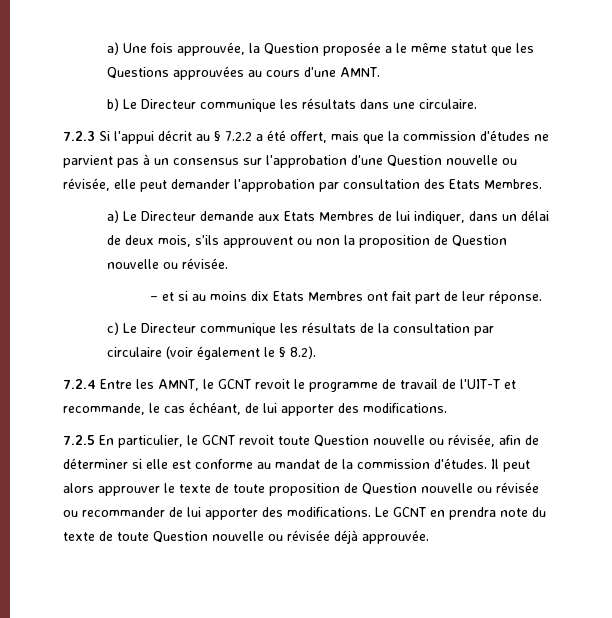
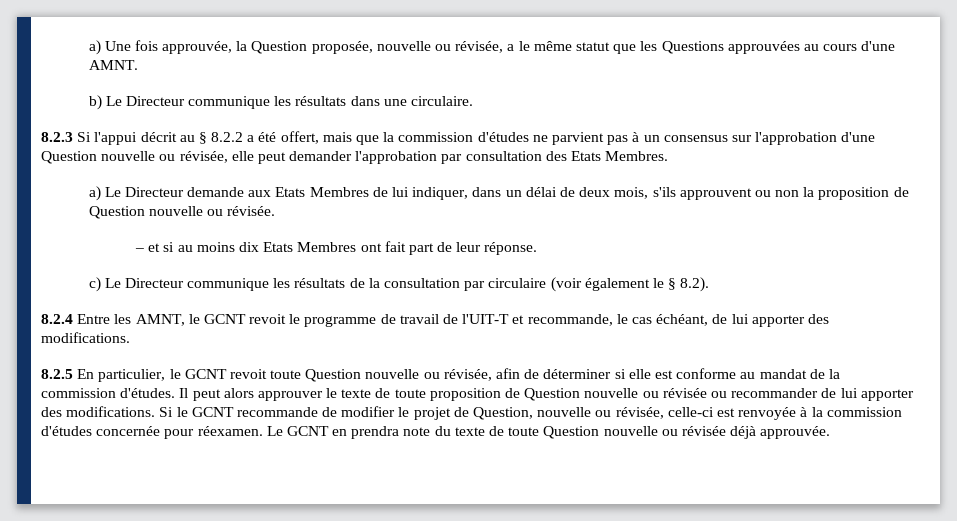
[322,42,381,56] proposée -> [311,41,504,54] proposée, nouvelle ou révisée,
[63,131,95,141] 7.2.3 -> [41,132,73,142] 8.2.3
[225,131,252,141] 7.2.2 -> [211,132,244,142] 8.2.2
[63,379,96,389] 7.2.4 -> [41,314,73,324] 8.2.4
[63,435,95,445] 7.2.5 -> [41,369,73,379] 8.2.5
(371, 512) none -> [159,406,902,420] [41,426,263,439] Si le GCNT recommande de modifier le projet de Question, nouvelle ou révisée, celle-ci est renvoyée à la commission d'études concernée pour réexamen.

